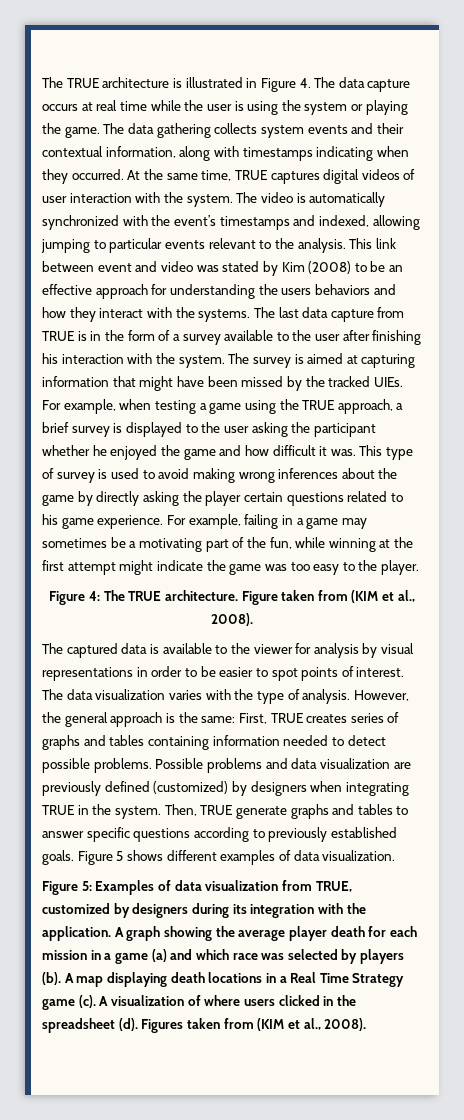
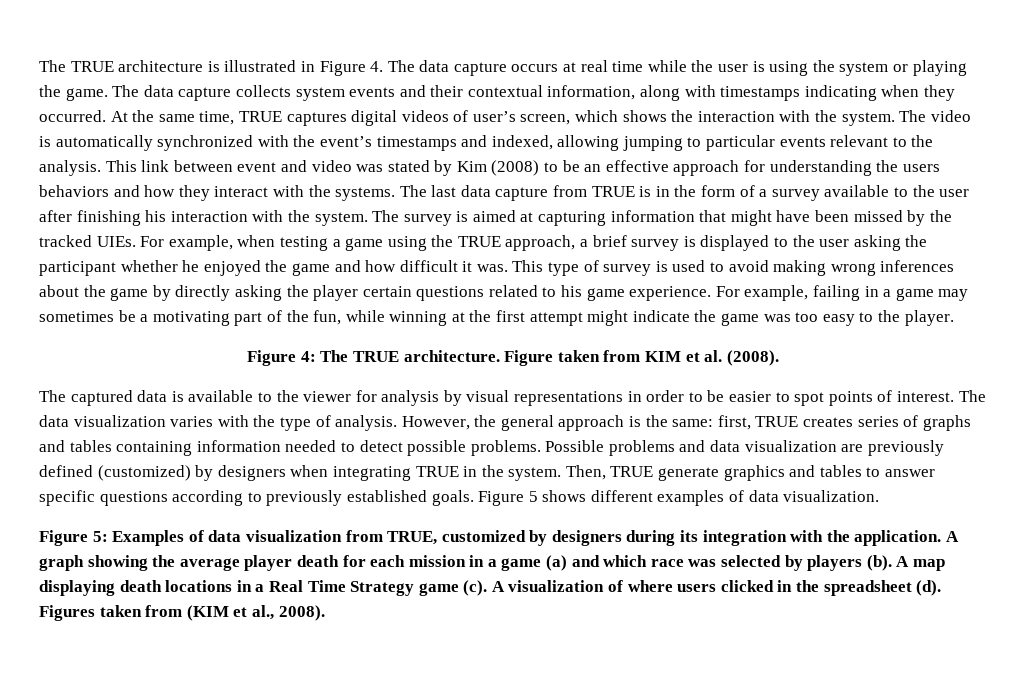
[156,123,211,138] gathering -> [178,87,232,101] capture
[42,196,67,203] user -> [472,110,694,125] user’s screen, which shows the
[351,590,415,603] [211,613,253,626] (KIM et al., 2008). -> [644,350,779,366] KIM et al. (2008).
[238,713,267,724] First, -> [717,415,751,430] first,
[290,804,329,819] graphs -> [723,465,785,481] graphics

